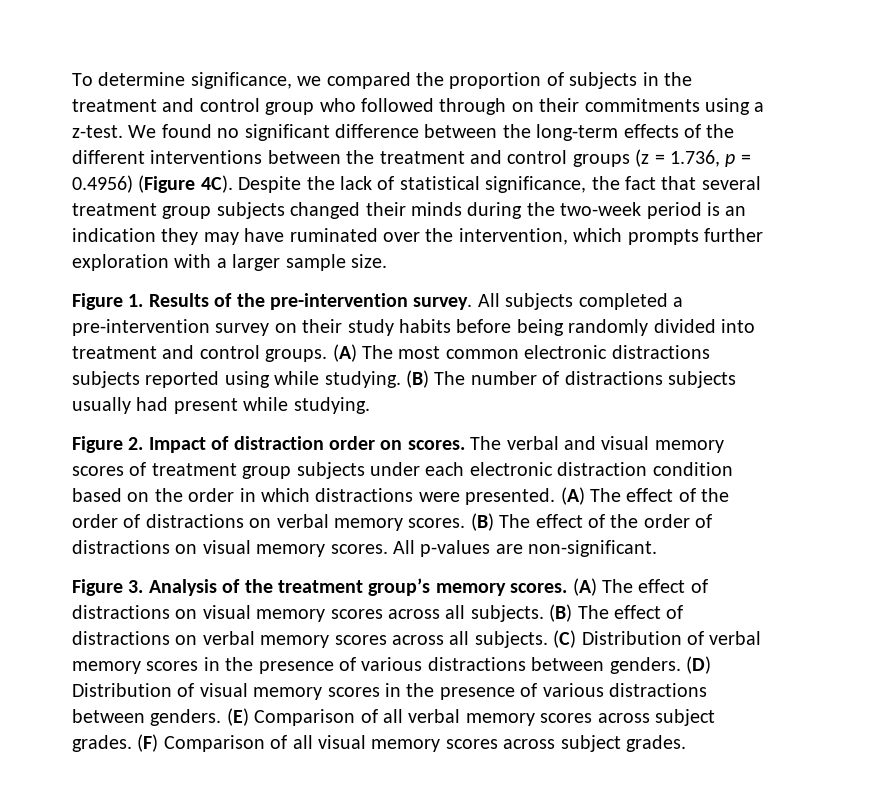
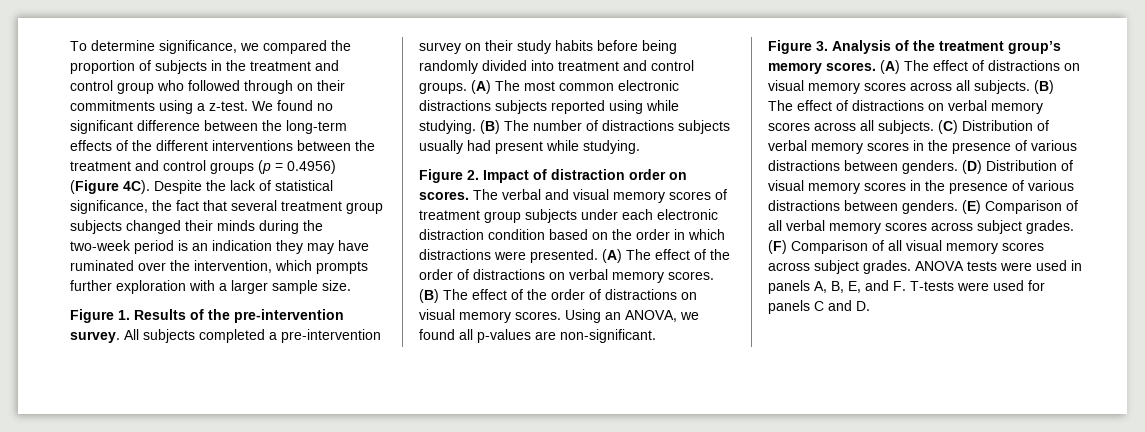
[635,149,736,167] (z = 1.736, p -> [258,160,271,174] (p
[393,540,415,554] All -> [565,309,699,323] [419,329,473,340] Using an ANOVA, we found all
(686, 743) none -> [915,260,1082,271] [768,280,1045,294] [768,300,870,314] ANOVA tests were used in panels A, B, E, and F. T-tests were used for panels C and D.

